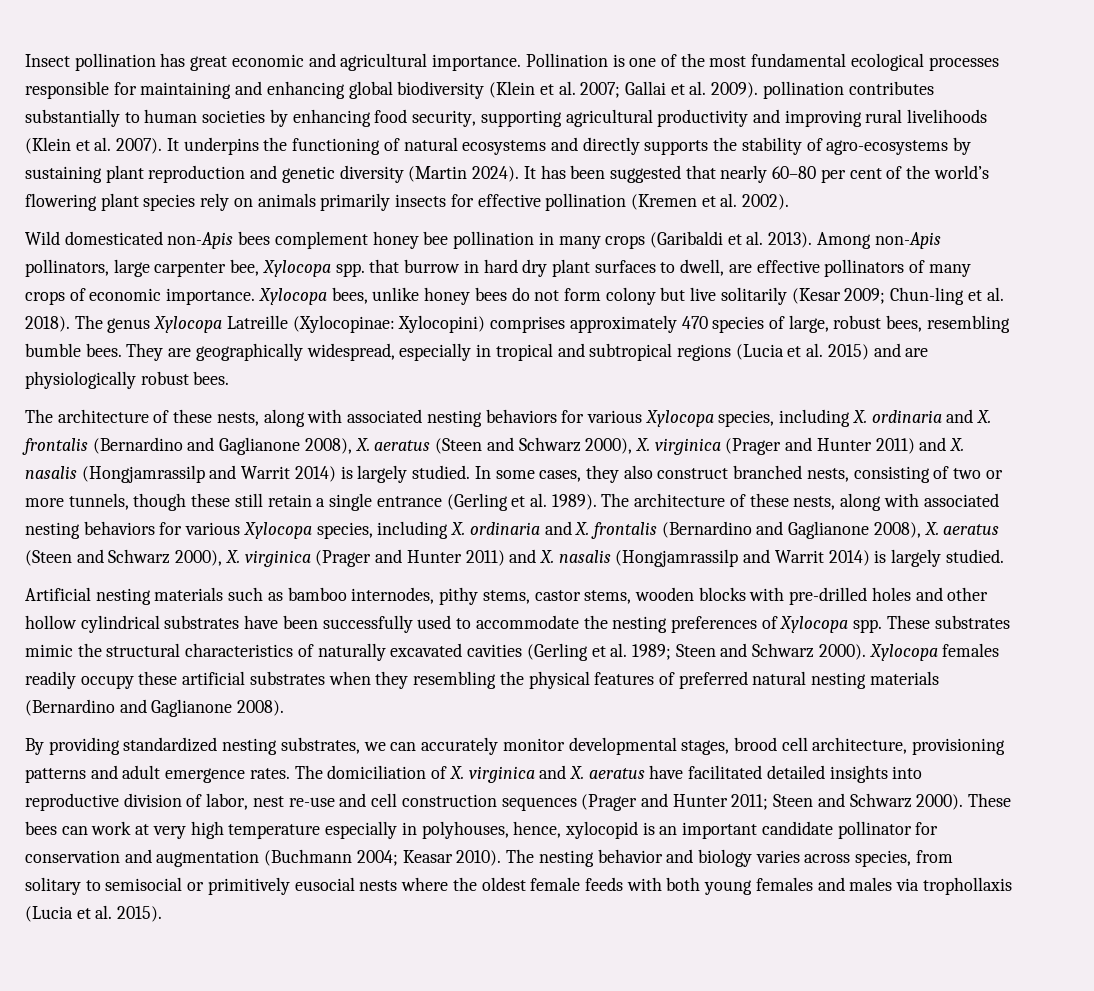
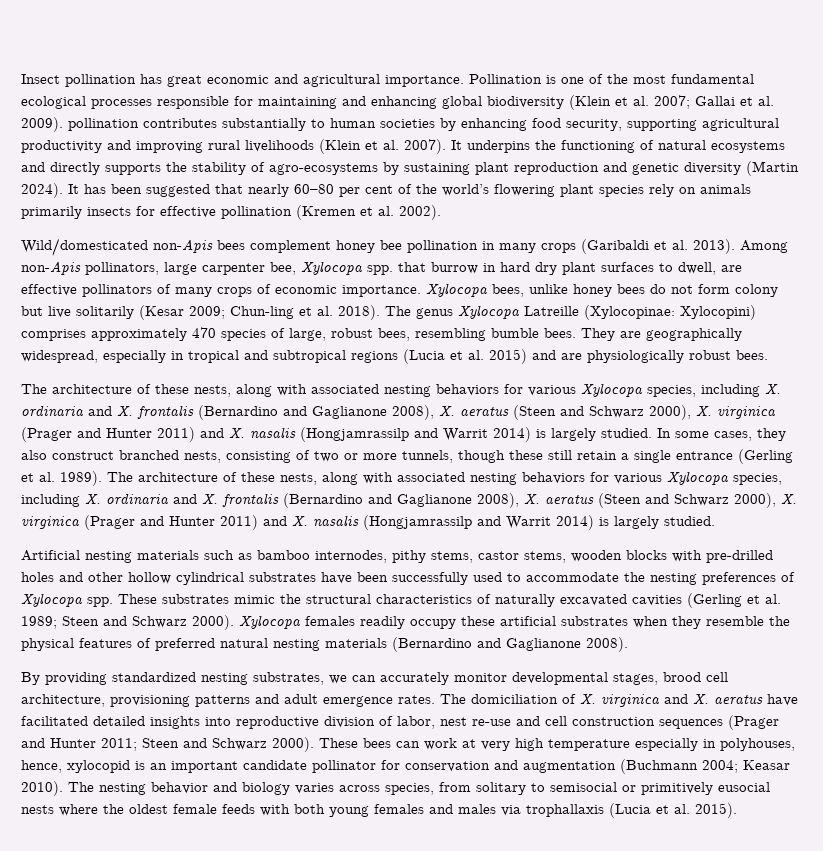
[25,231,163,245] Wild domesticated -> [21,238,148,256] Wild/domesticated
[413,671,497,689] resembling -> [706,616,764,626] resemble
[922,877,1012,895] trophollaxis -> [526,804,604,817] trophallaxis

